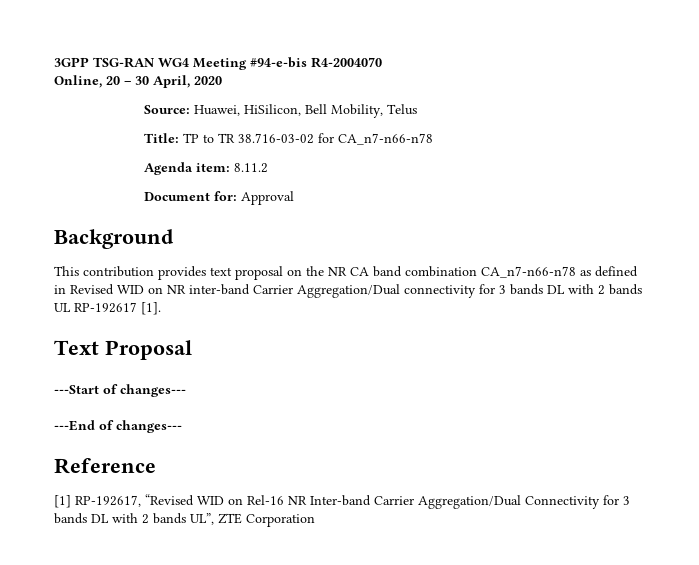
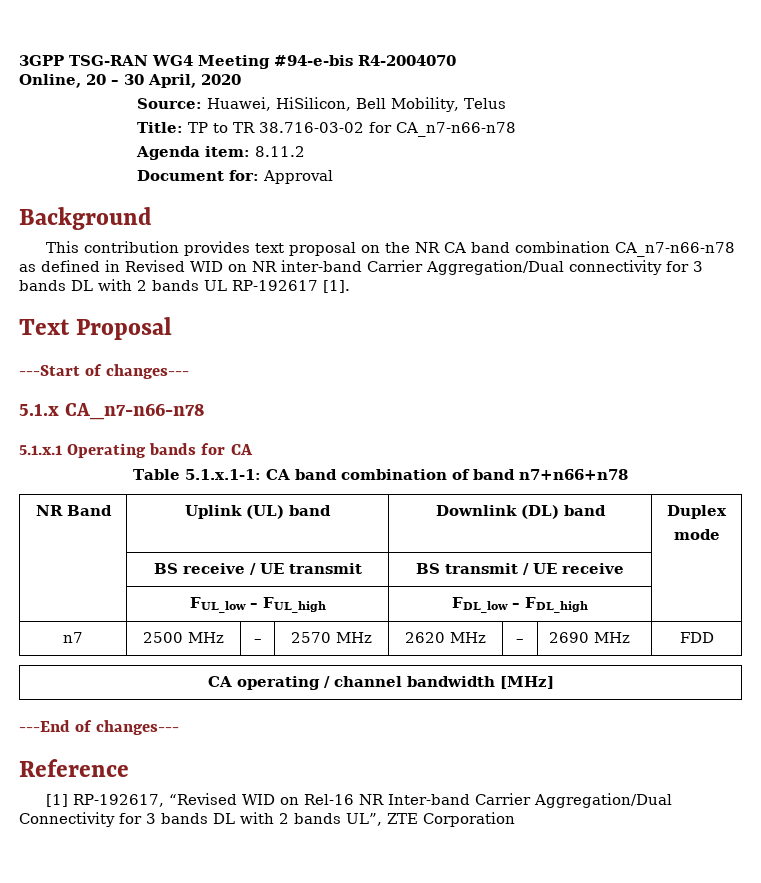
(186, 390) none -> [19,403,204,420] [19,443,253,458] [133,469,628,480] [35,505,112,516] [185,505,331,519] [435,505,606,519] [667,505,727,519] [673,529,720,540] [153,563,362,575] [416,563,624,575] [189,597,326,613] [452,597,588,613] [63,632,83,643] [143,632,224,643] [253,639,262,643] [291,632,372,643] [405,632,486,643] [516,639,524,643] [548,632,630,643] [679,632,714,643] [207,676,554,690] // 5.1.x CA_n7-n66-n78 // 5.1.x.1 Operating bands for CA // Table 5.1.x.1-1: CA band combination of band n7+n66+n78 // NR Band | Uplink (UL) band | Downlink (DL) band | Duplex // mode // | BS receive / UE transmit | BS transmit / UE receive | // | FUL_low – FUL_high | FDL_low – FDL_high | // n7 | 2500 MHz | – | 2570 MHz | 2620 MHz | – | 2690 MHz | FDD // CA operating / channel bandwidth [MHz]

